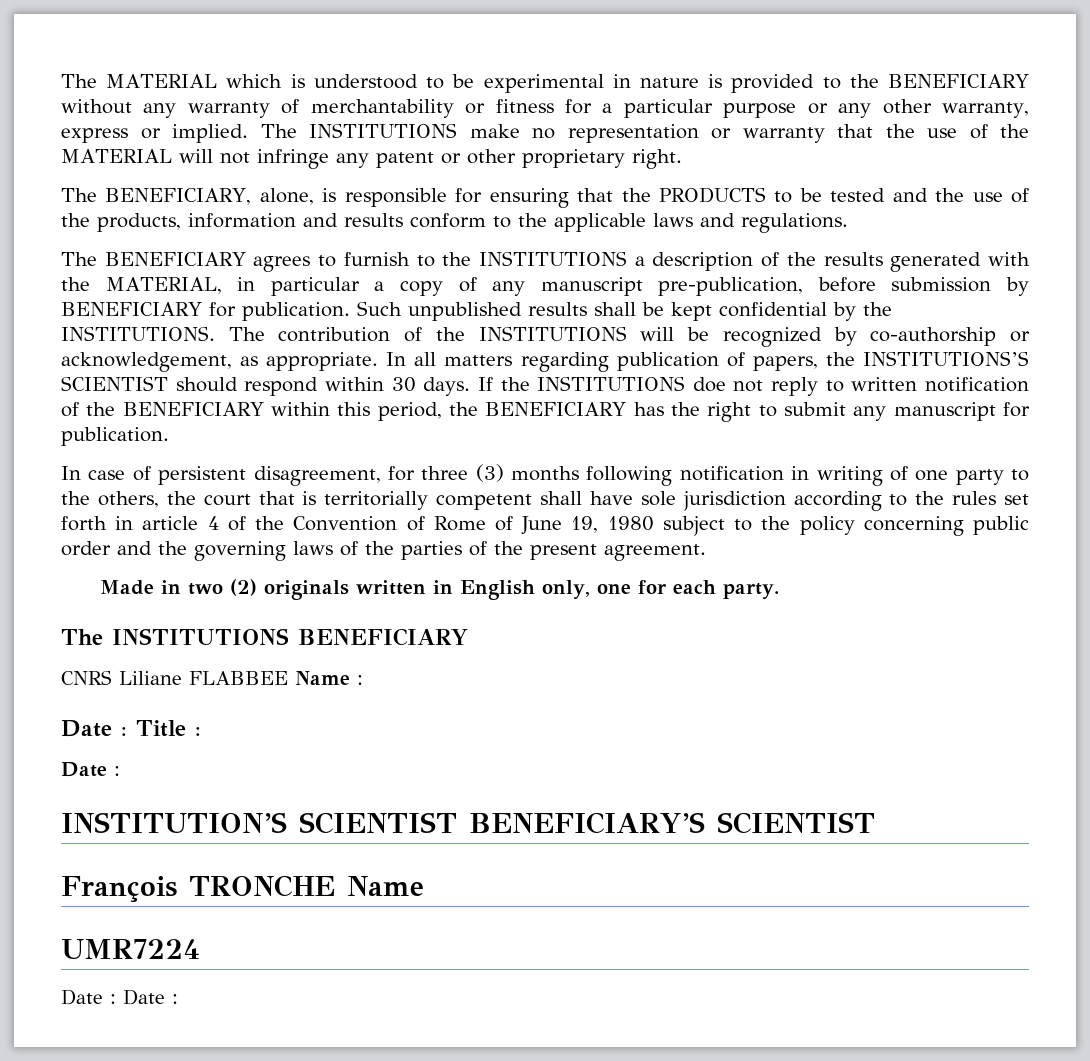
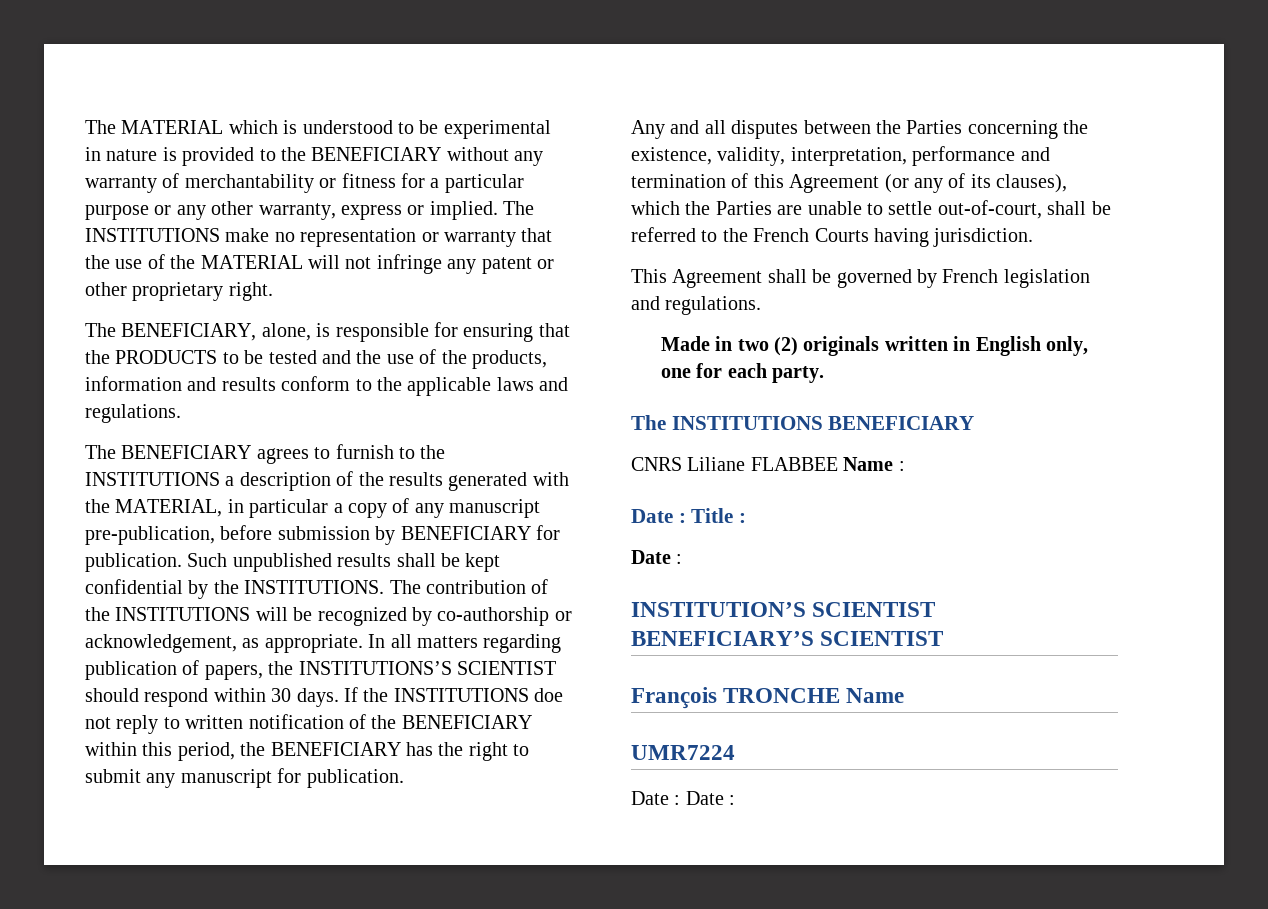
[61,464,1029,486] [61,491,1029,511] [61,516,1029,536] [61,541,706,561] In case of persistent disagreement, for three (3) months following notification in writing of one party to the others, the court that is territorially competent shall have sole jurisdiction according to the rules set forth in article 4 of the Convention of Rome of June 19, 1980 subject to the policy concerning public order and the governing laws of the parties of the present agreement. -> [631,120,1089,139] [631,146,1050,166] [631,173,1068,193] [631,200,1111,219] [631,227,1034,247] [631,269,1090,288] [631,296,762,315] Any and all disputes between the Parties concerning the existence, validity, interpretation, performance and termination of this Agreement (or any of its clauses), which the Parties are unable to settle out-of-court, shall be referred to the French Courts having jurisdiction. // This Agreement shall be governed by French legislation and regulations.

